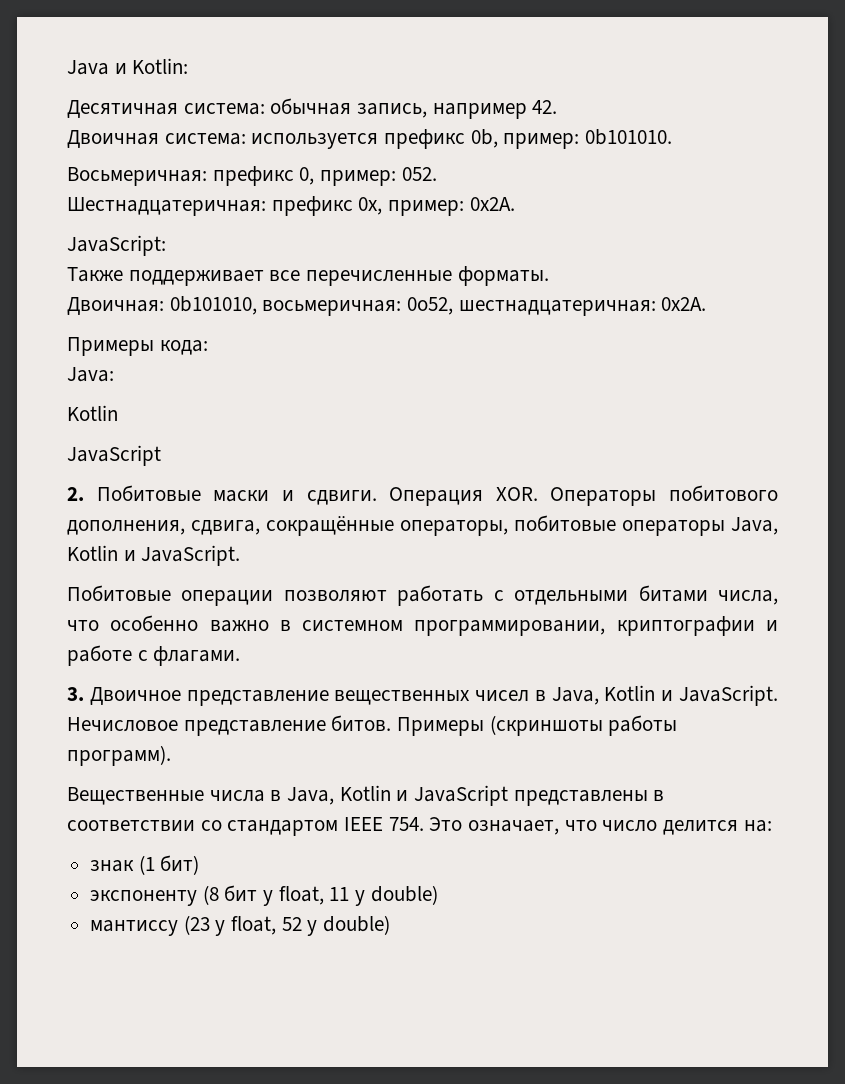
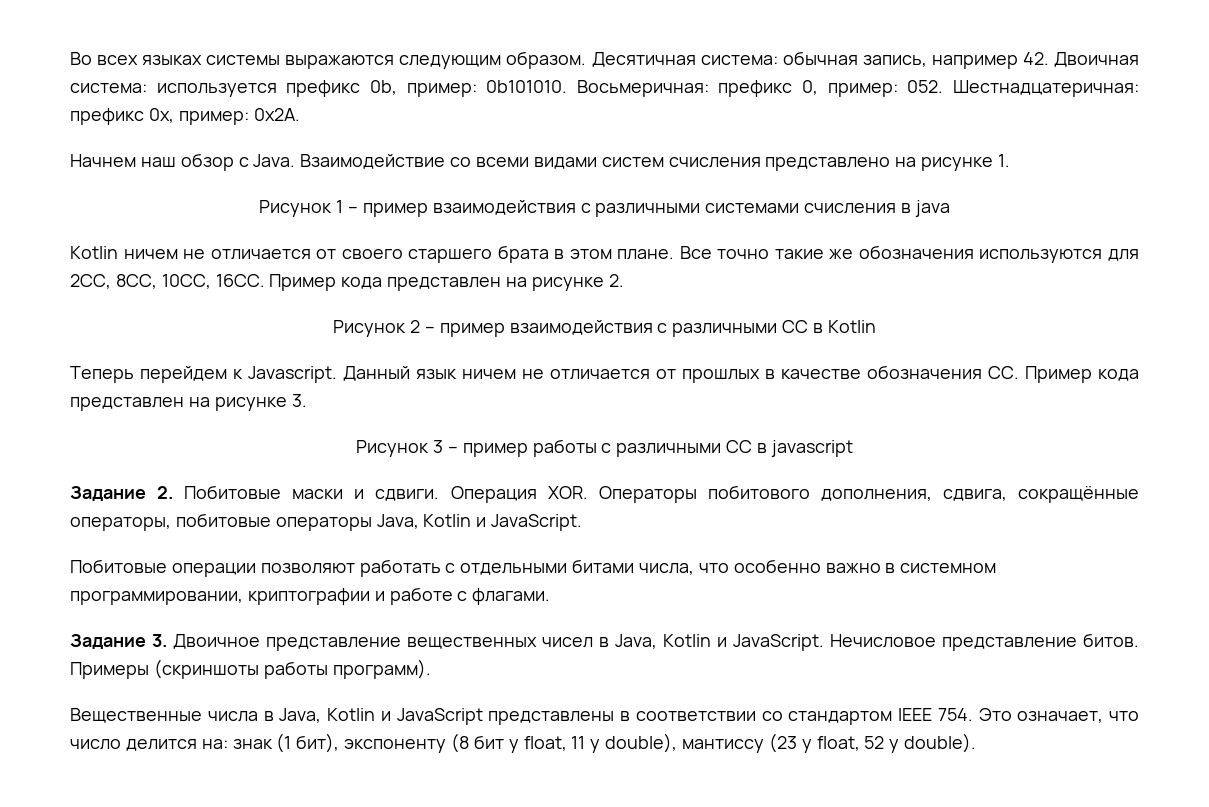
[67,58,189,75] Java и Kotlin: // -> [70,51,587,69] Во всех языках системы выражаются следующим образом.
(558, 107) // -> (1049, 58) none
(673, 137) // -> (568, 86) none
(437, 174) // -> (944, 86) none
[67,235,166,256] [67,266,549,286] [67,296,707,316] [67,337,208,356] [67,367,114,382] [67,405,118,421] [67,445,161,466] JavaScript: // Также поддерживает все перечисленные форматы. // Двоичная: 0b101010, восьмеричная: 0o52, шестнадцатеричная: 0x2A. // Примеры кода: // Java: // Kotlin // JavaScript // -> [70,153,1011,171] [259,200,950,217] [70,245,1139,263] [70,274,624,291] [333,320,876,337] [70,365,1139,383] [70,394,307,411] [356,439,853,457] [70,486,146,501] Начнем наш обзор с Java. Взаимодействие со всеми видами систем счисления представлено на рисунке 1. // Рисунок 1 – пример взаимодействия с различными системами счисления в java // Kotlin ничем не отличается от своего старшего брата в этом плане. Все точно такие же обозначения используются для 2СС, 8СС, 10СС, 16СС. Пример кода представлен на рисунке 2. // Рисунок 2 – пример взаимодействия с различными СС в Kotlin // Теперь перейдем к Javascript. Данный язык ничем не отличается от прошлых в качестве обозначения СС. Пример кода представлен на рисунке 3. // Рисунок 3 – пример работы с различными СС в javascript // Задание
(241, 656) none -> [70,634,146,649] Задание
(772, 826) // -> (228, 744) none
[160,855,200,875] бит) // -> [296,733,340,753] бит),
[370,885,438,905] double) // -> [605,733,678,753] double),
[323,915,391,935] double) -> [904,733,977,753] double).

